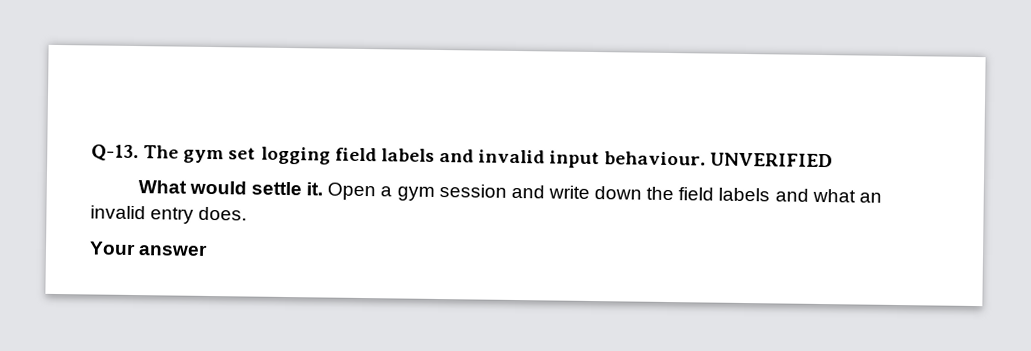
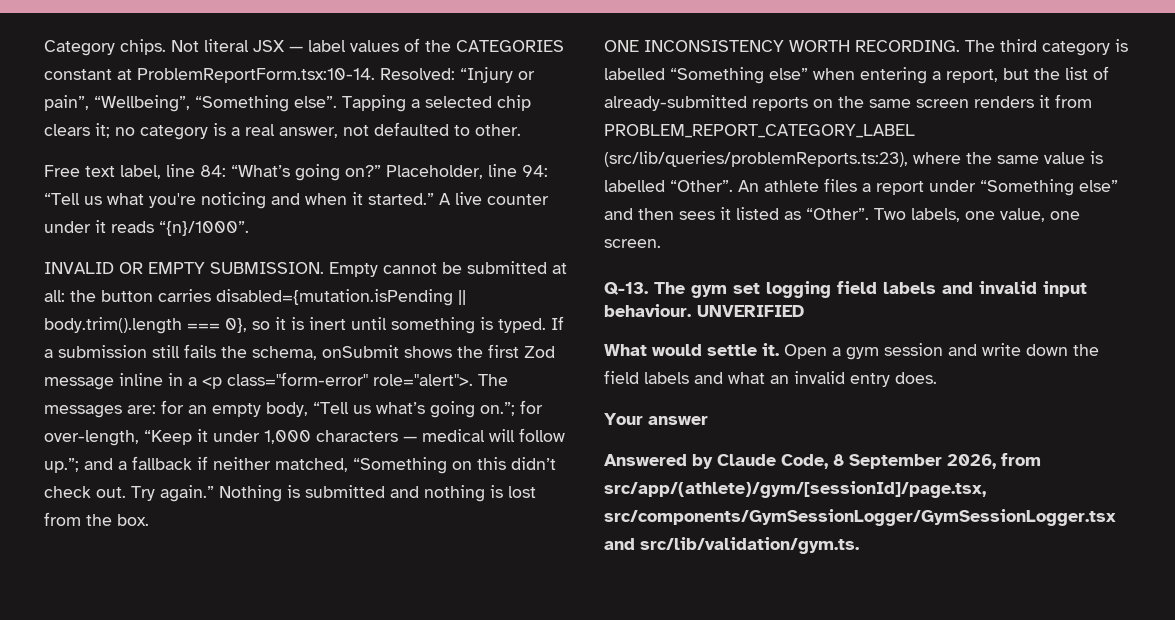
(91, 153) none -> [44,38,564,56] [44,67,535,83] [44,95,531,112] [44,122,521,140] [44,164,548,181] [44,192,549,209] [44,220,249,236] [44,261,567,277] [44,289,466,306] [44,316,564,334] [44,344,555,360] [44,372,508,390] [44,400,543,418] [44,428,565,446] [44,456,556,474] [44,485,536,502] [44,512,149,526] [604,39,1128,56] [604,66,1109,84] [604,94,1092,111] [604,124,915,138] [604,151,1103,167] [604,178,1118,196] [604,207,1080,222] [604,239,661,248] Category chips. Not literal JSX — label values of the CATEGORIES constant at ProblemReportForm.tsx:10-14. Resolved: “Injury or pain”, “Wellbeing”, “Something else”. Tapping a selected chip clears it; no category is a real answer, not defaulted to other. // Free text label, line 84: “What’s going on?” Placeholder, line 94: “Tell us what you're noticing and when it started.” A live counter under it reads “{n}/1000”. // INVALID OR EMPTY SUBMISSION. Empty cannot be submitted at all: the button carries disabled={mutation.isPending || body.trim().length === 0}, so it is inert until something is typed. If a submission still fails the schema, onSubmit shows the first Zod message inline in a <p class="form-error" role="alert">. The messages are: for an empty body, “Tell us what’s going on.”; for over-length, “Keep it under 1,000 characters — medical will follow up.”; and a fallback if neither matched, “Something on this didn’t check out. Try again.” Nothing is submitted and nothing is lost from the box. // ONE INCONSISTENCY WORTH RECORDING. The third category is labelled “Something else” when entering a report, but the list of already-submitted reports on the same screen renders it from PROBLEM_REPORT_CATEGORY_LABEL (src/lib/queries/problemReports.ts:23), where the same value is labelled “Other”. An athlete files a report under “Something else” and then sees it listed as “Other”. Two labels, one value, one screen. //
(209, 250) none -> [604,453,1041,469] [604,481,986,498] [604,509,1116,526] [604,537,859,554] // Answered by Claude Code, 8 September 2026, from src/app/(athlete)/gym/[sessionId]/page.tsx, src/components/GymSessionLogger/GymSessionLogger.tsx and src/lib/validation/gym.ts.

